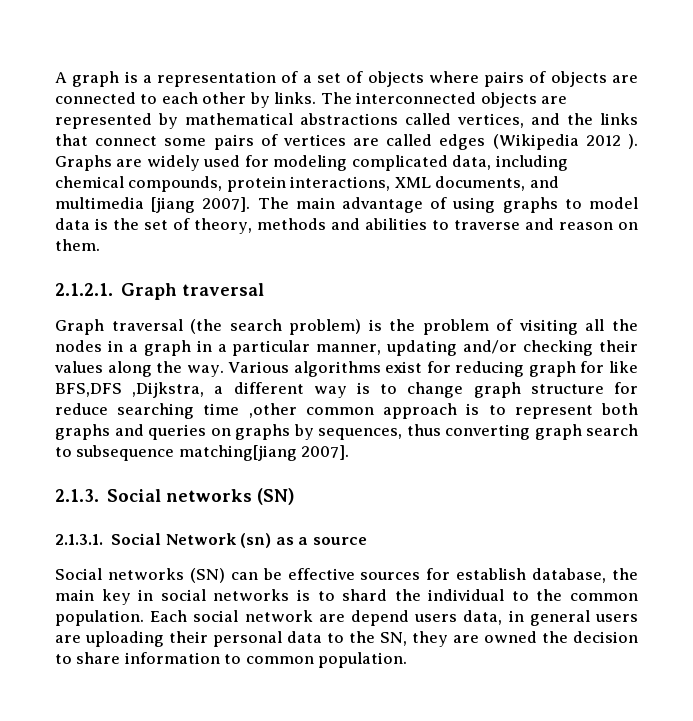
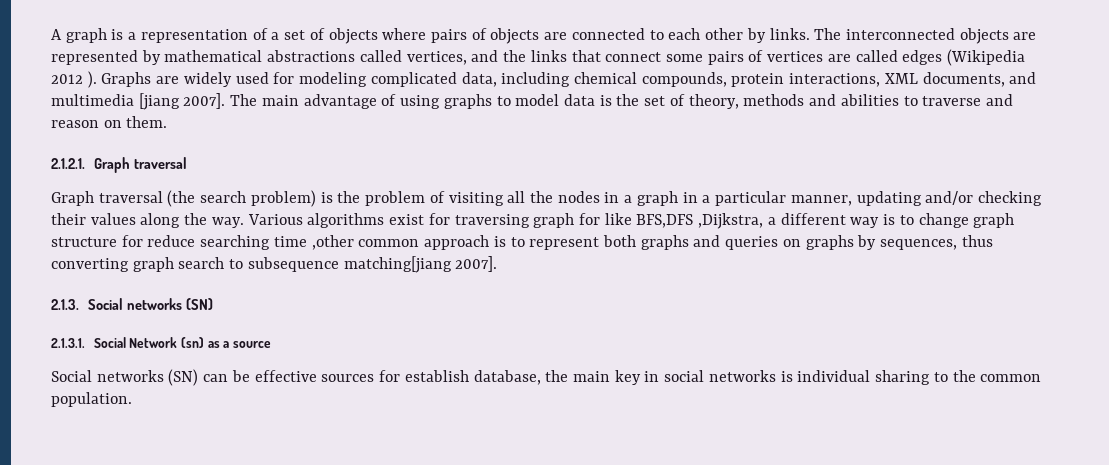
[455,361,525,377] reducing -> [454,214,530,228] traversing
[317,589,638,601] [55,610,638,626] [55,631,638,647] [55,652,242,664] to shard the individual to the common population. Each social network are depend users data, in general users are uploading their personal data to the SN, they are owned the decision to share information to -> [797,370,976,385] individual sharing to the

